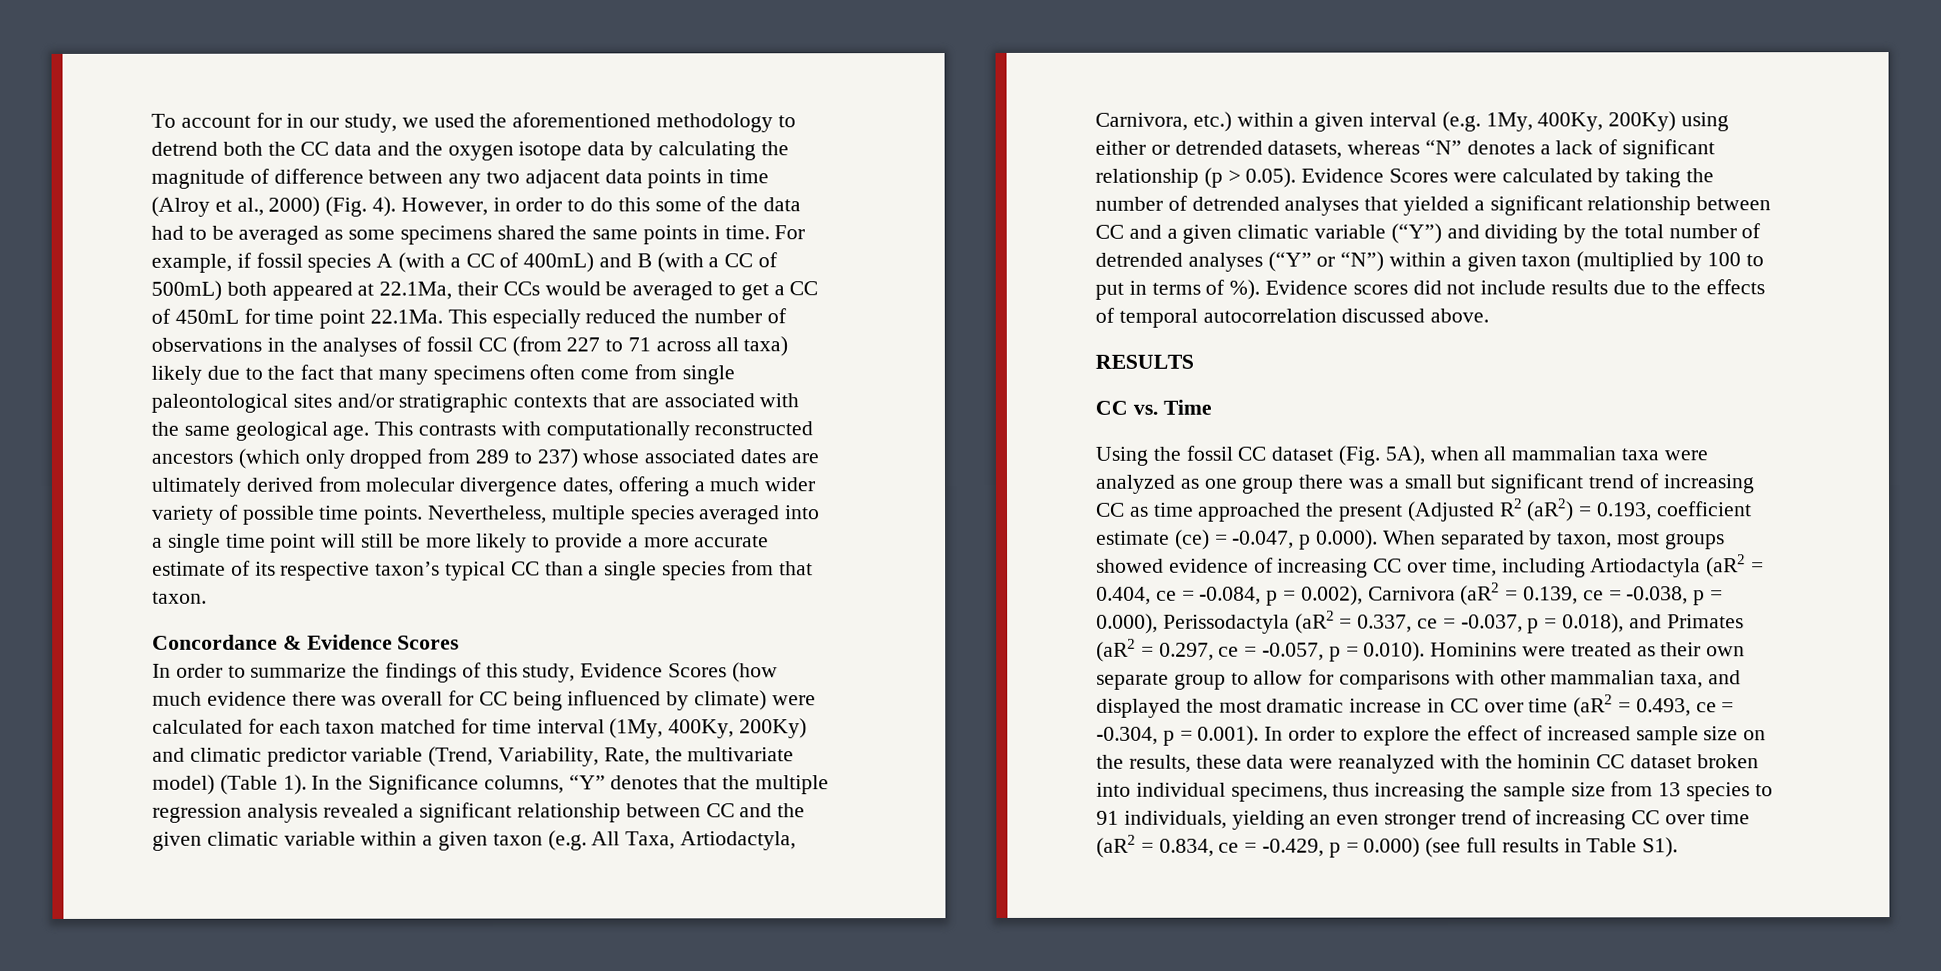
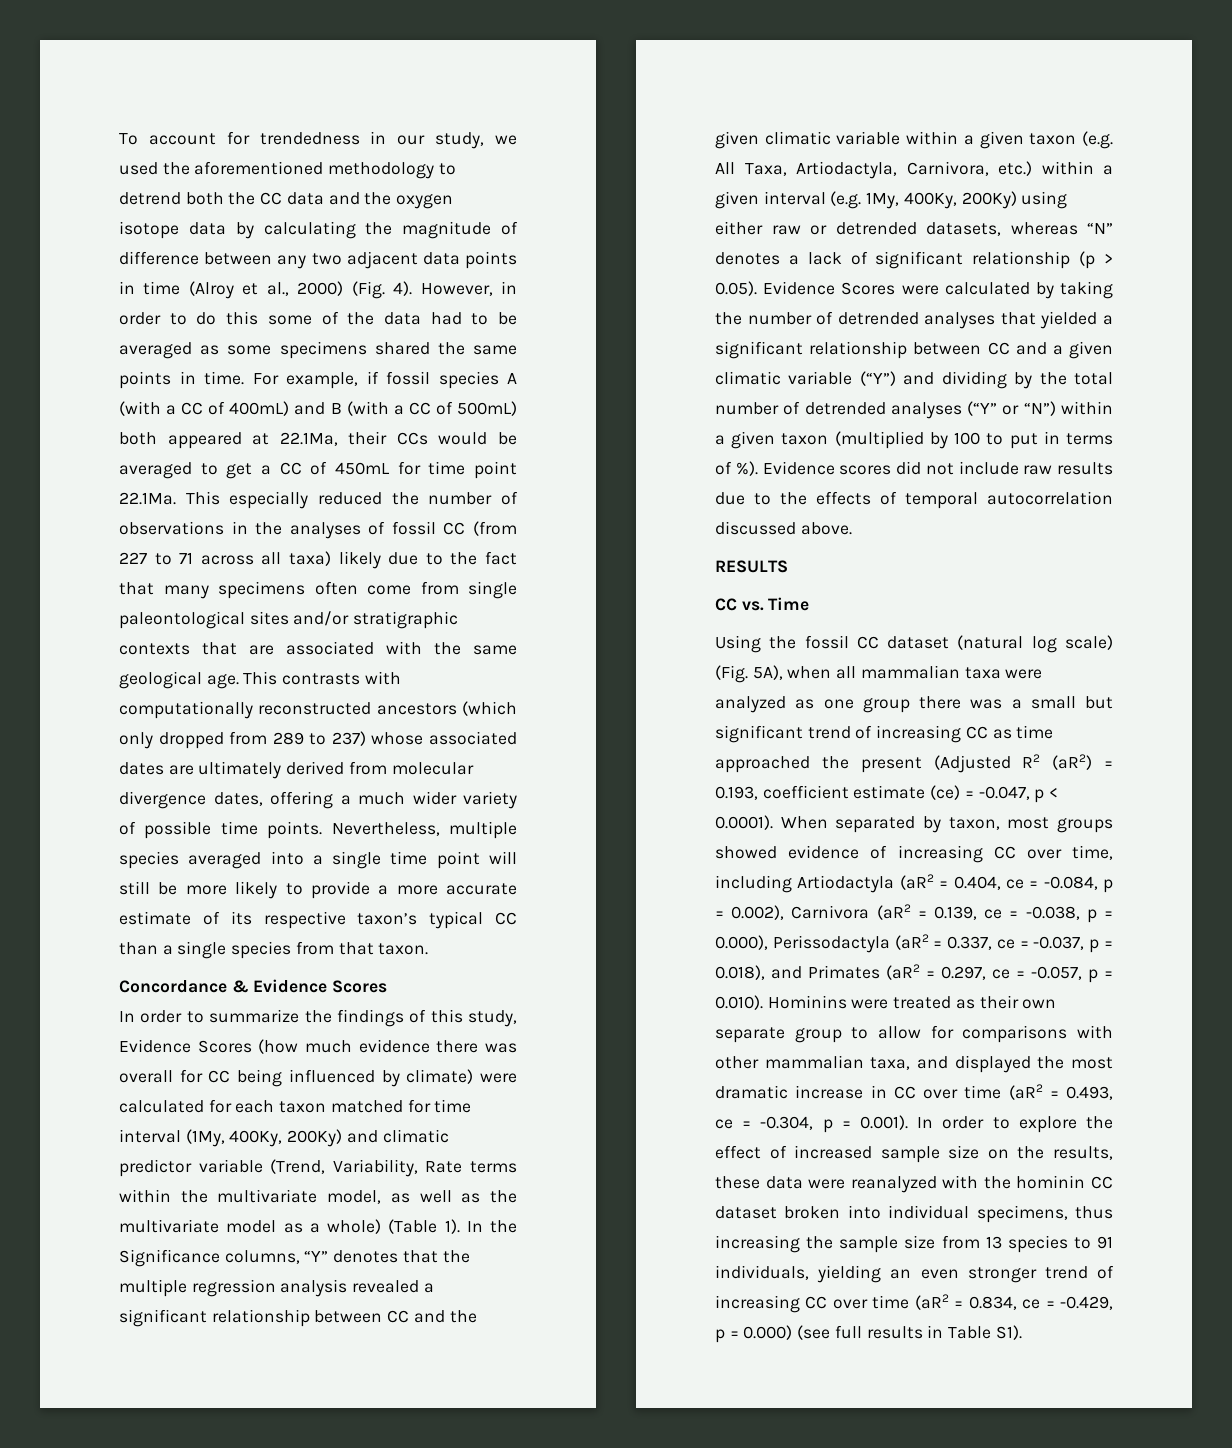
(282, 120) none -> [259,132,360,145] trendedness
[603,747,795,766] [152,774,215,795] Rate, the multivariate model) -> [425,1161,517,1173] [119,1189,517,1204] [119,1219,381,1234] Rate terms within the multivariate model, as well as the multivariate model as a whole)
(1146, 147) none -> [771,225,801,235] raw
(1547, 287) none -> [1023,465,1053,475] raw
(1334, 453) none -> [957,635,1113,653] (natural log scale)
[1316,529,1379,550] 0.000). -> [1049,788,1059,798] [715,815,773,830] < 0.0001).

